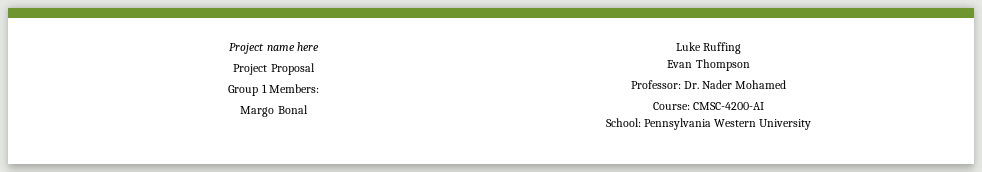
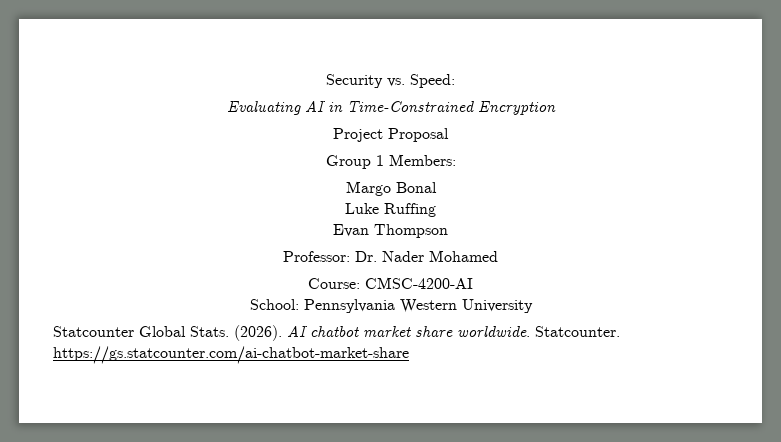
[229,42,319,54] Project name here -> [326,74,455,88] [226,100,556,115] Security vs. Speed: // Evaluating AI in Time-Constrained Encryption
(812, 124) none -> [53,325,620,341] [53,346,409,364] // Statcounter Global Stats. (2026). AI chatbot market share worldwide. Statcounter. https://gs.statcounter.com/ai-chatbot-market-share

